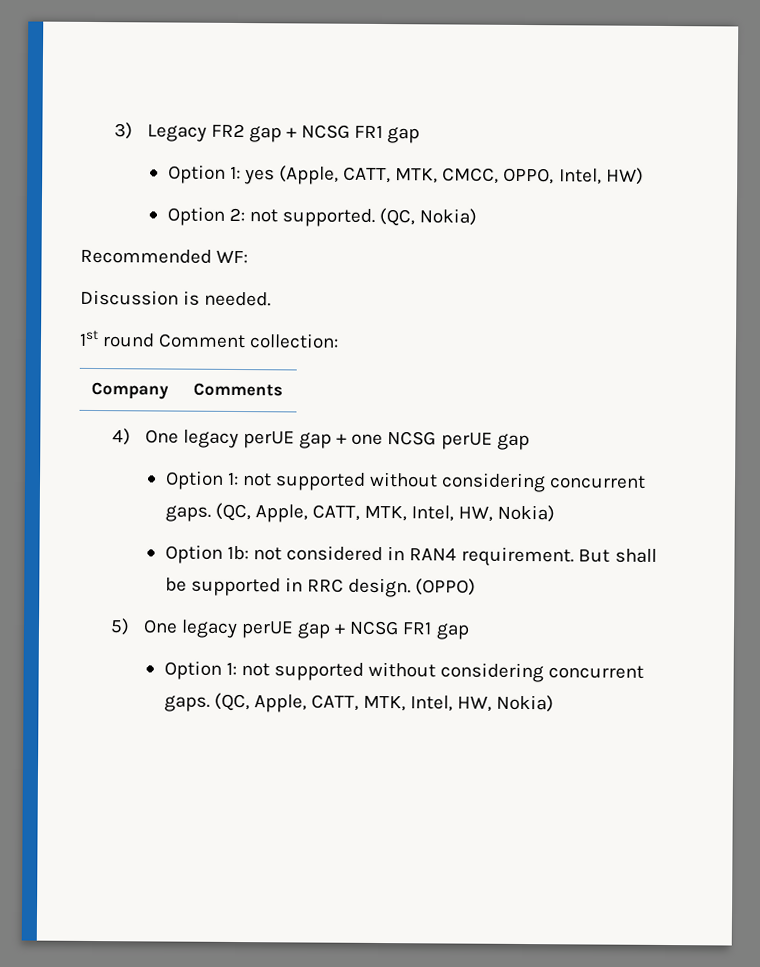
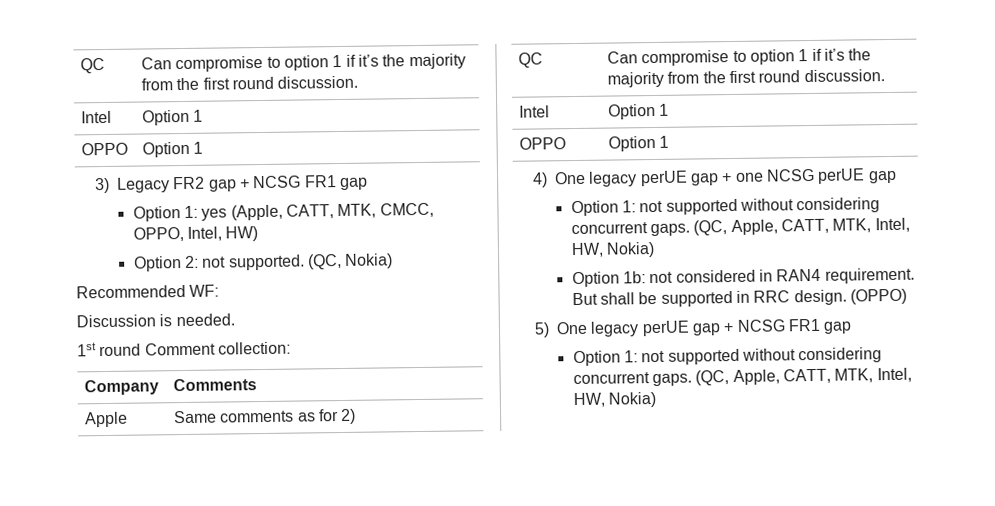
(113, 131) none -> [80,57,106,74] [141,53,466,73] [141,75,359,91] [81,110,113,124] [142,109,204,126] [81,142,129,156] [142,141,204,158] QC | Can compromise to option 1 if it’s the majority from the first round discussion. // Intel | Option 1 // OPPO | Option 1 //
(284, 389) none -> [84,411,129,428] [173,408,357,425] [518,52,544,68] [607,48,872,67] [607,69,885,88] [519,105,551,118] [608,103,670,120] [519,137,567,150] [608,135,670,152] // Apple | Same comments as for 2) // QC | Can compromise to option 1 if it’s the majority from the first round discussion. // Intel | Option 1 // OPPO | Option 1

